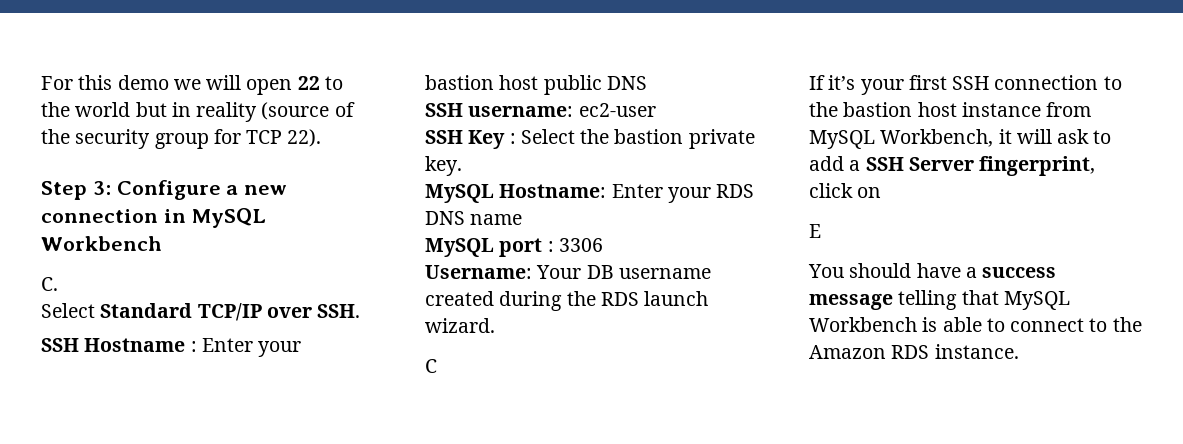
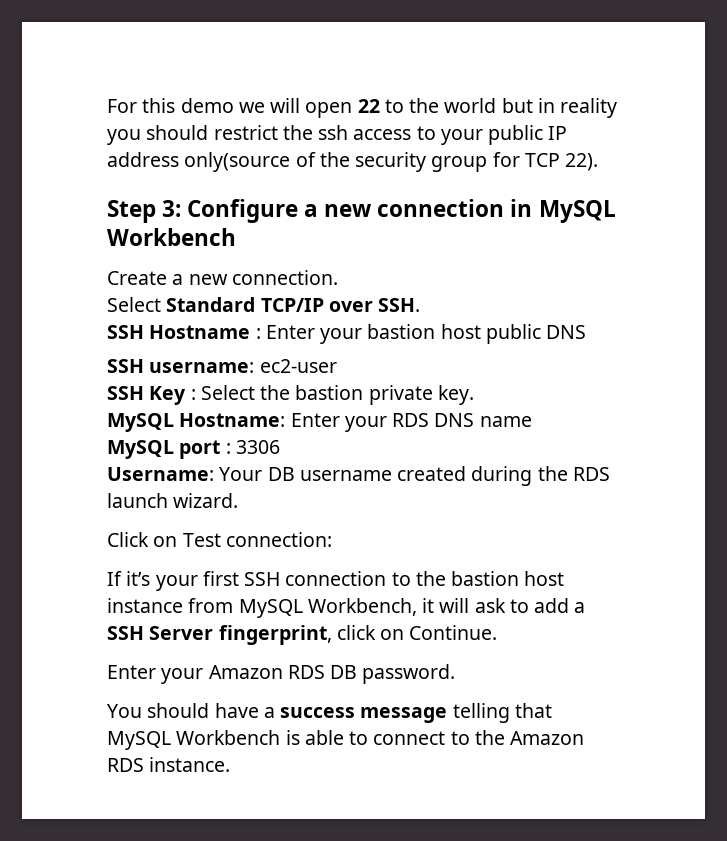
[261,102,330,120] (source -> [107,125,568,145] [107,152,291,172] you should restrict the ssh access to your public IP address only(source
[41,277,58,291] C. -> [107,270,338,285] Create a new connection.
[425,359,437,373] C -> [107,532,332,547] Click on Test connection:
[809,224,821,238] // E -> [409,625,498,640] [107,664,456,684] Continue. // Enter your Amazon RDS DB password.

